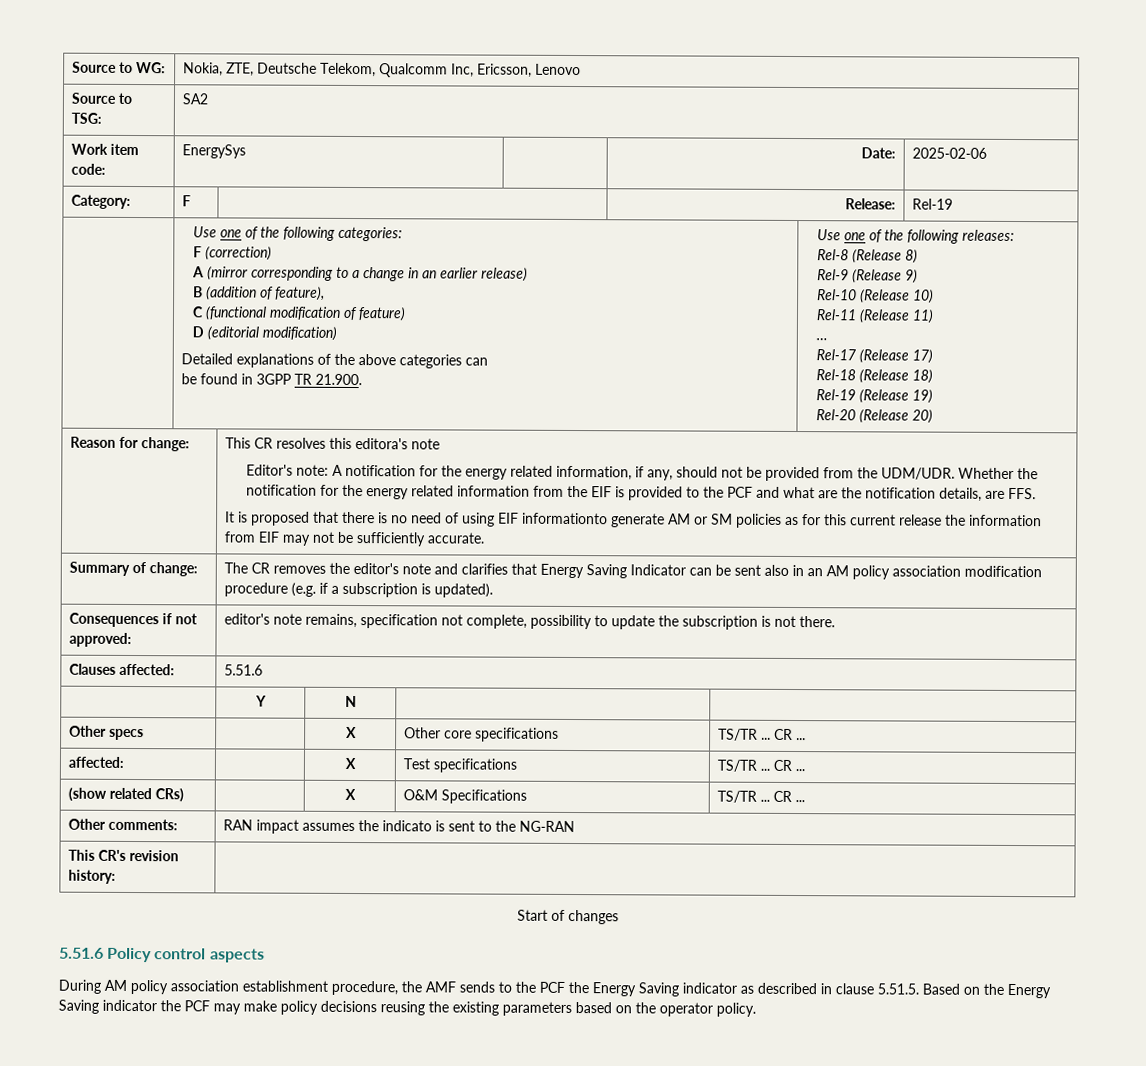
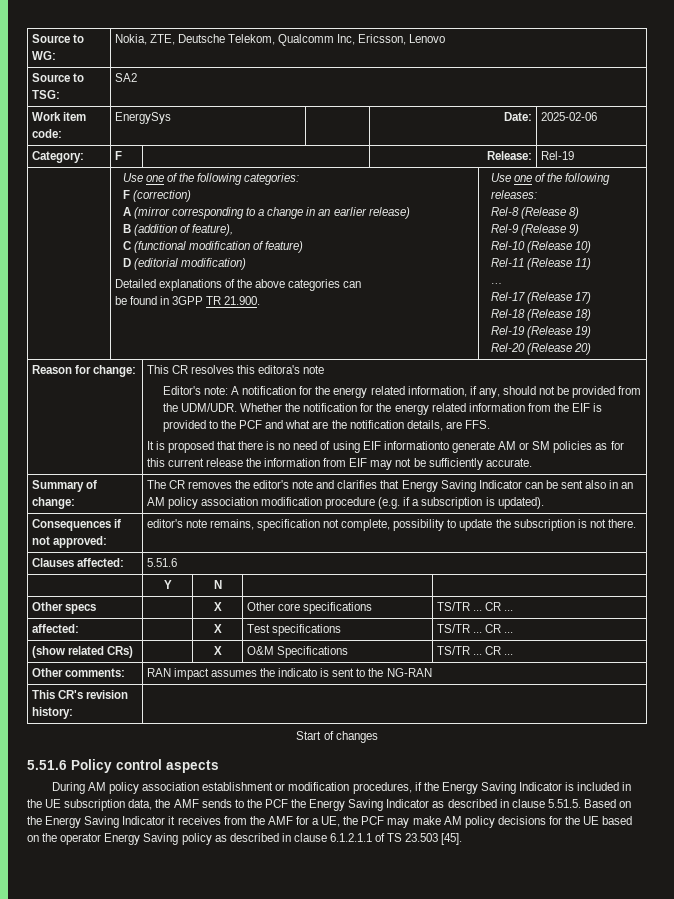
[331,980,398,996] procedure, -> [275,782,632,794] [27,799,153,811] or modification procedures, if the Energy Saving Indicator is included in the UE subscription data,
[682,982,737,994] indicator -> [386,799,430,808] Indicator
[102,999,157,1012] indicator -> [122,816,341,827] Indicator it receives from the AMF for a UE,
(277, 1006) none -> [443,816,462,825] AM
[380,1001,756,1017] reusing the existing parameters based on the operator policy. -> [548,816,633,825] [27,833,463,845] for the UE based on the operator Energy Saving policy as described in clause 6.1.2.1.1 of TS 23.503 [45].

